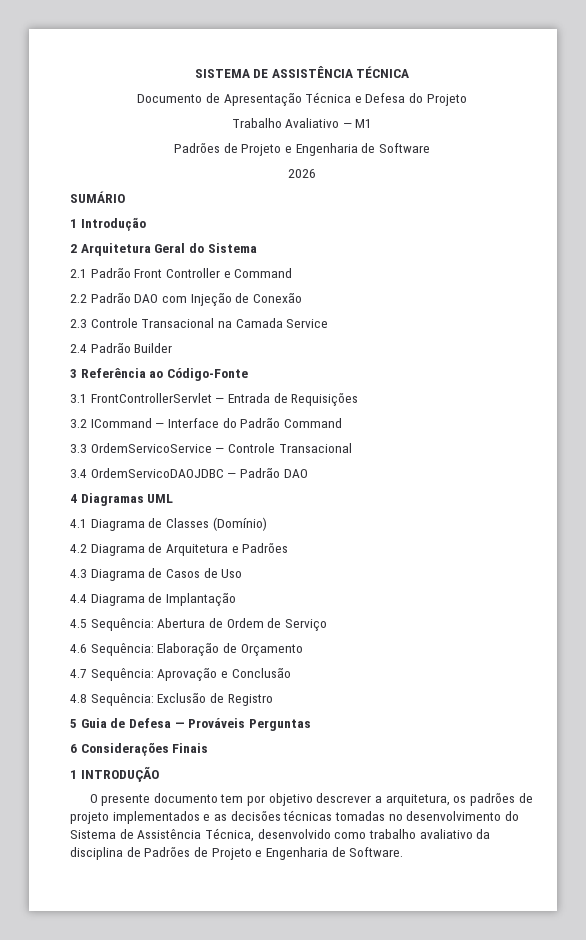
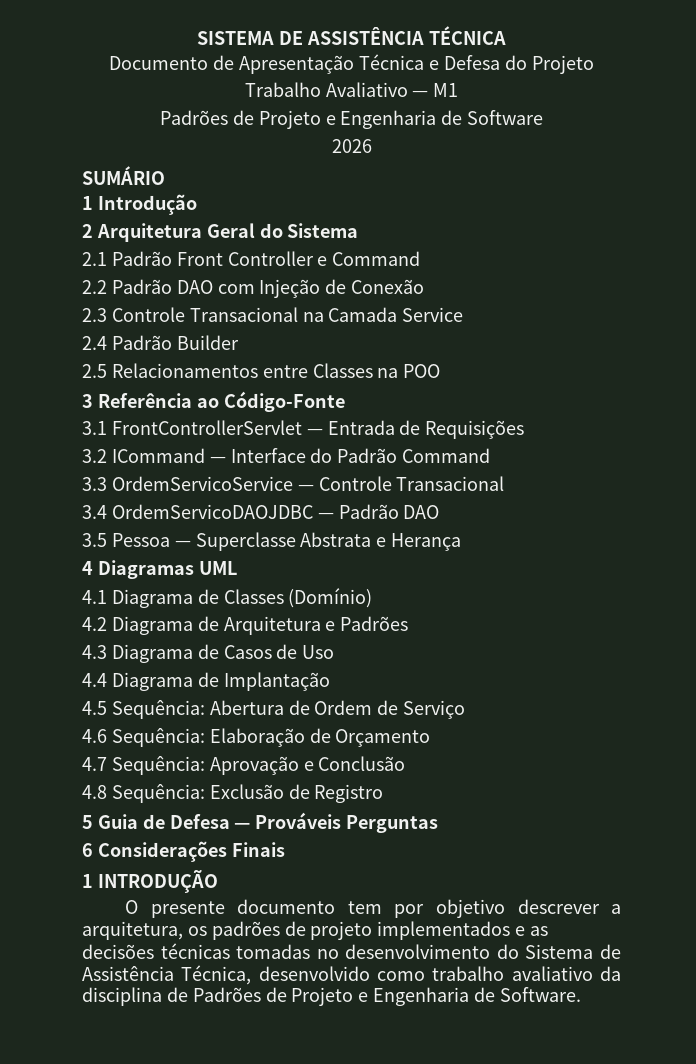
(173, 348) none -> [82,363,441,378] // 2.5 Relacionamentos entre Classes na POO
(308, 473) none -> [82,532,462,551] // 3.5 Pessoa — Superclasse Abstrata e Herança

